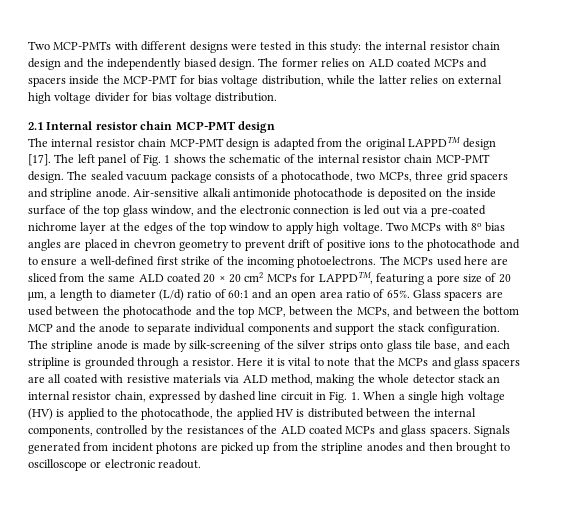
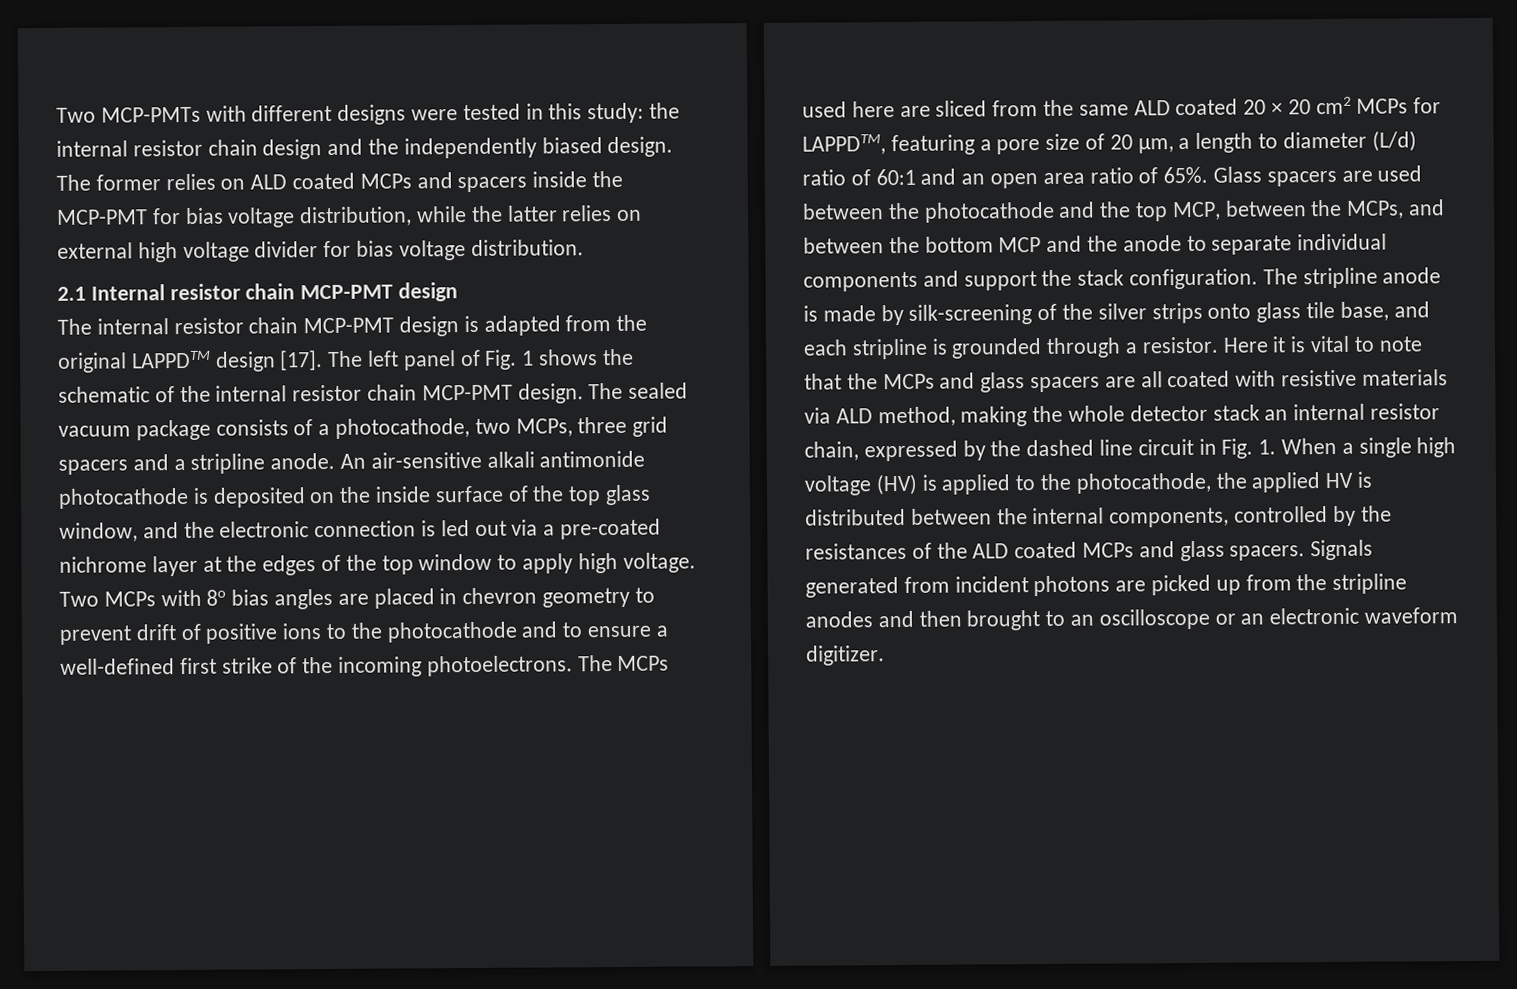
(48, 193) none -> [173,458,186,471] a
[133,189,200,197] Air-sensitive -> [340,451,482,469] An air-sensitive
(217, 397) none -> [990,440,1022,457] the
(511, 447) none -> [1070,614,1095,626] an
[104,459,202,469] electronic readout. -> [1240,607,1459,625] [806,645,885,666] an electronic waveform digitizer.

